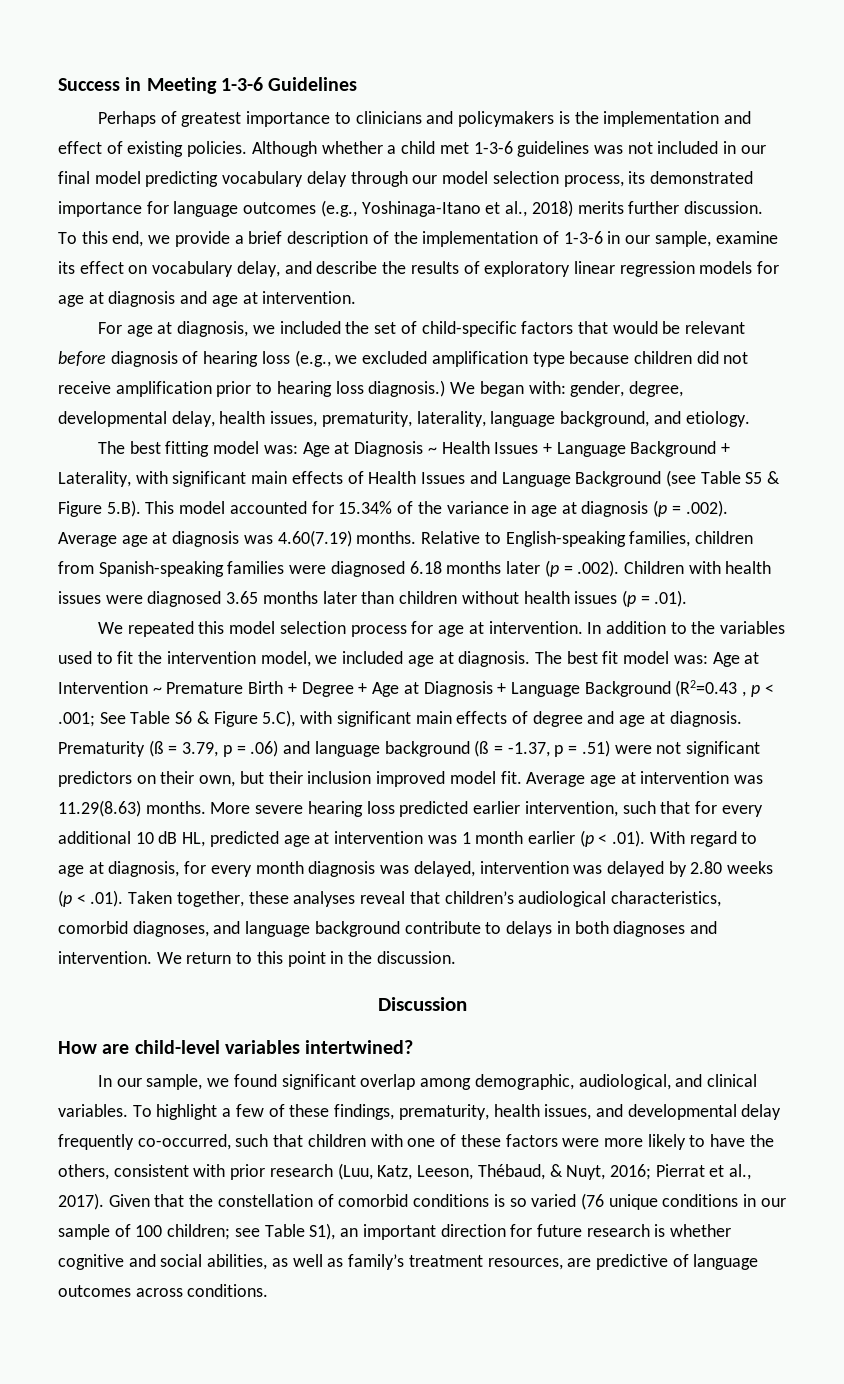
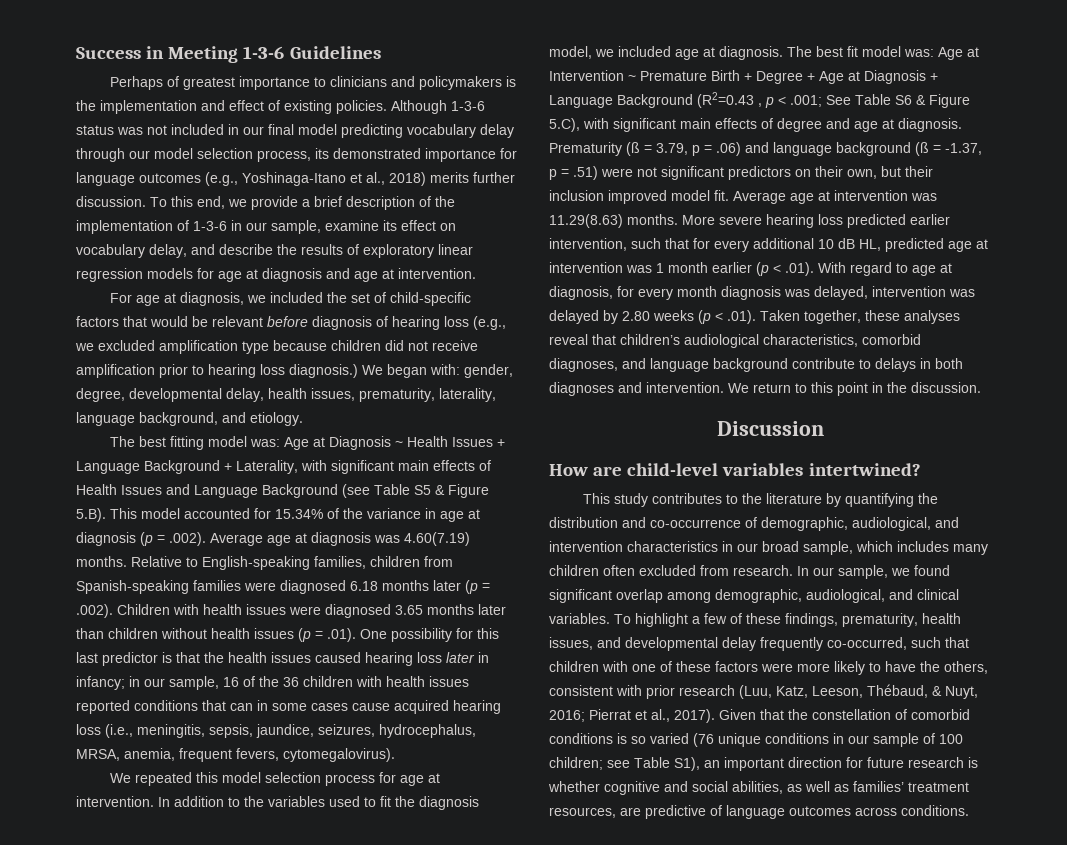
[321,141,590,157] whether a child met 1-3-6 guidelines -> [451,101,485,111] [76,125,114,135] 1-3-6 status
(688, 598) none -> [360,628,499,642] [76,652,489,666] [76,676,469,690] [76,700,501,714] [76,724,476,738] [76,748,395,762] One possibility for this last predictor is that the health issues caused hearing loss later in infancy; in our sample, 16 of the 36 children with health issues reported conditions that can in some cases cause acquired hearing loss (i.e., meningitis, sepsis, jaundice, seizures, hydrocephalus, MRSA, anemia, frequent fevers, cytomegalovirus).
[166,651,256,664] intervention -> [419,796,479,810] diagnosis
(414, 1047) none -> [583,493,939,507] [549,517,959,531] [549,541,988,555] [549,565,793,576] This study contributes to the literature by quantifying the distribution and co-occurrence of demographic, audiological, and intervention characteristics in our broad sample, which includes many children often excluded from research.
[348,1254,405,1270] family’s -> [853,781,904,792] families’

